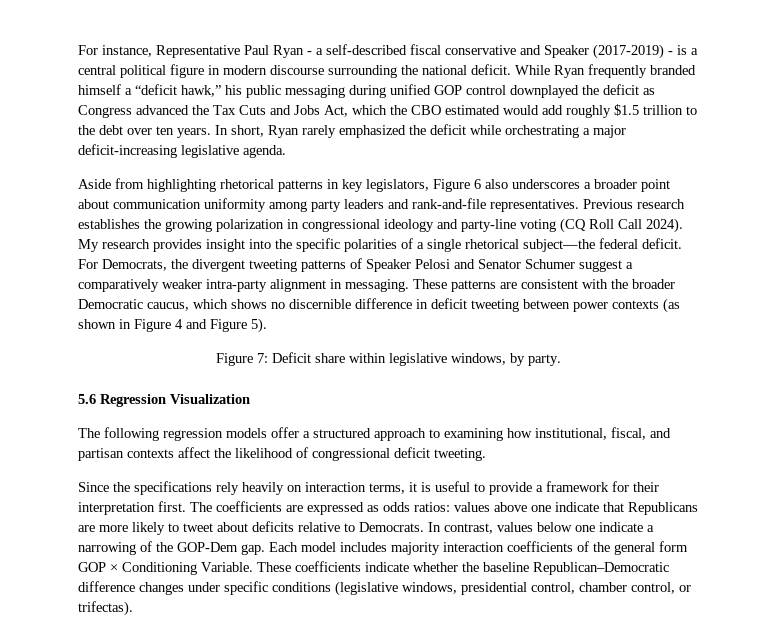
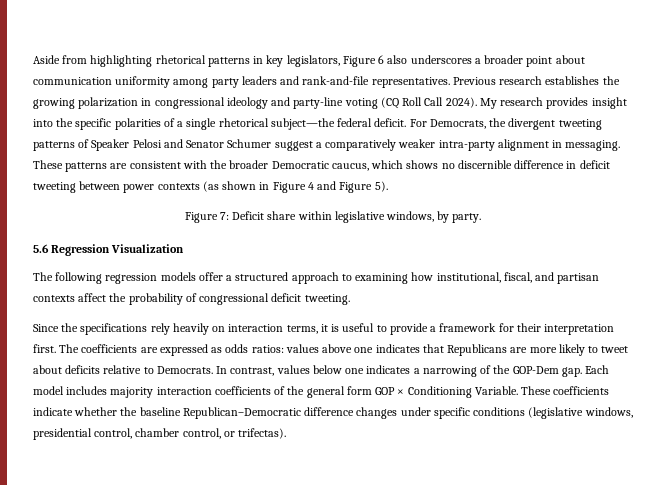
[78,44,698,59] [78,64,696,78] [78,84,655,98] [78,104,697,118] [78,124,626,138] [78,144,286,158] For instance, Representative Paul Ryan - a self-described fiscal conservative and Speaker (2017-2019) - is a central political figure in modern discourse surrounding the national deficit. While Ryan frequently branded himself a “deficit hawk,” his public messaging during unified GOP control downplayed the deficit as Congress advanced the Tax Cuts and Jobs Act, which the CBO estimated would add roughly $1.5 trillion to the debt over ten years. In short, Ryan rarely emphasized the deficit while orchestrating a major deficit-increasing legislative agenda. // -> (33, 59) none
[235,448,293,458] likelihood -> [128,293,183,305] probability
[555,502,599,512] indicate -> [375,344,420,353] indicates
[599,522,643,532] indicate -> [366,365,411,374] indicates

